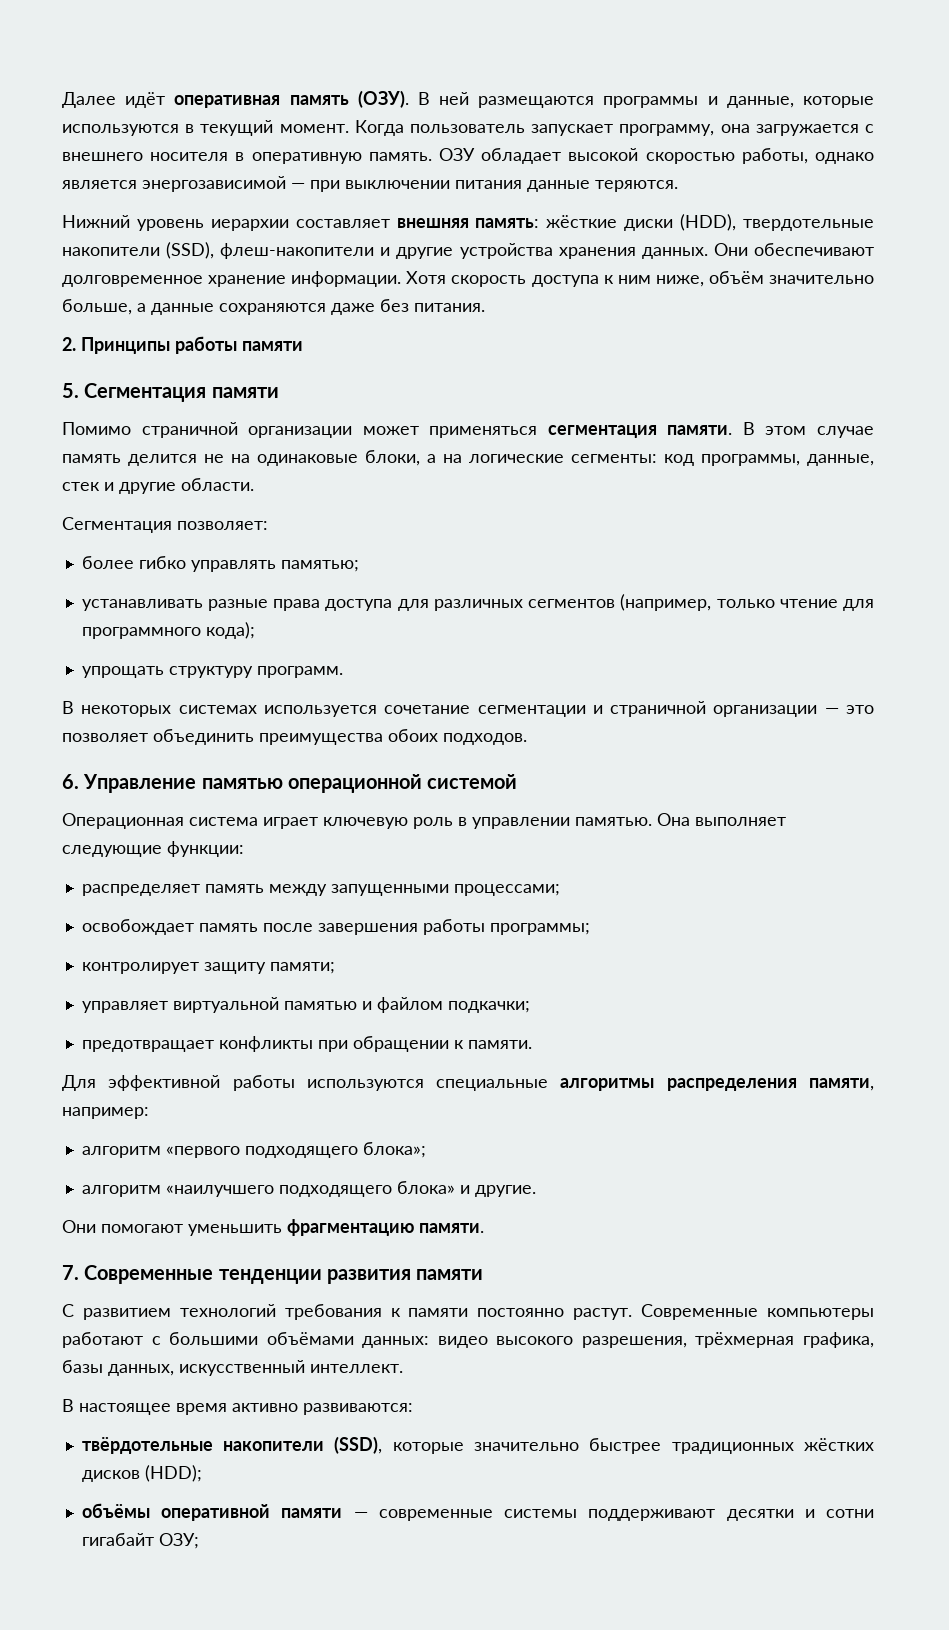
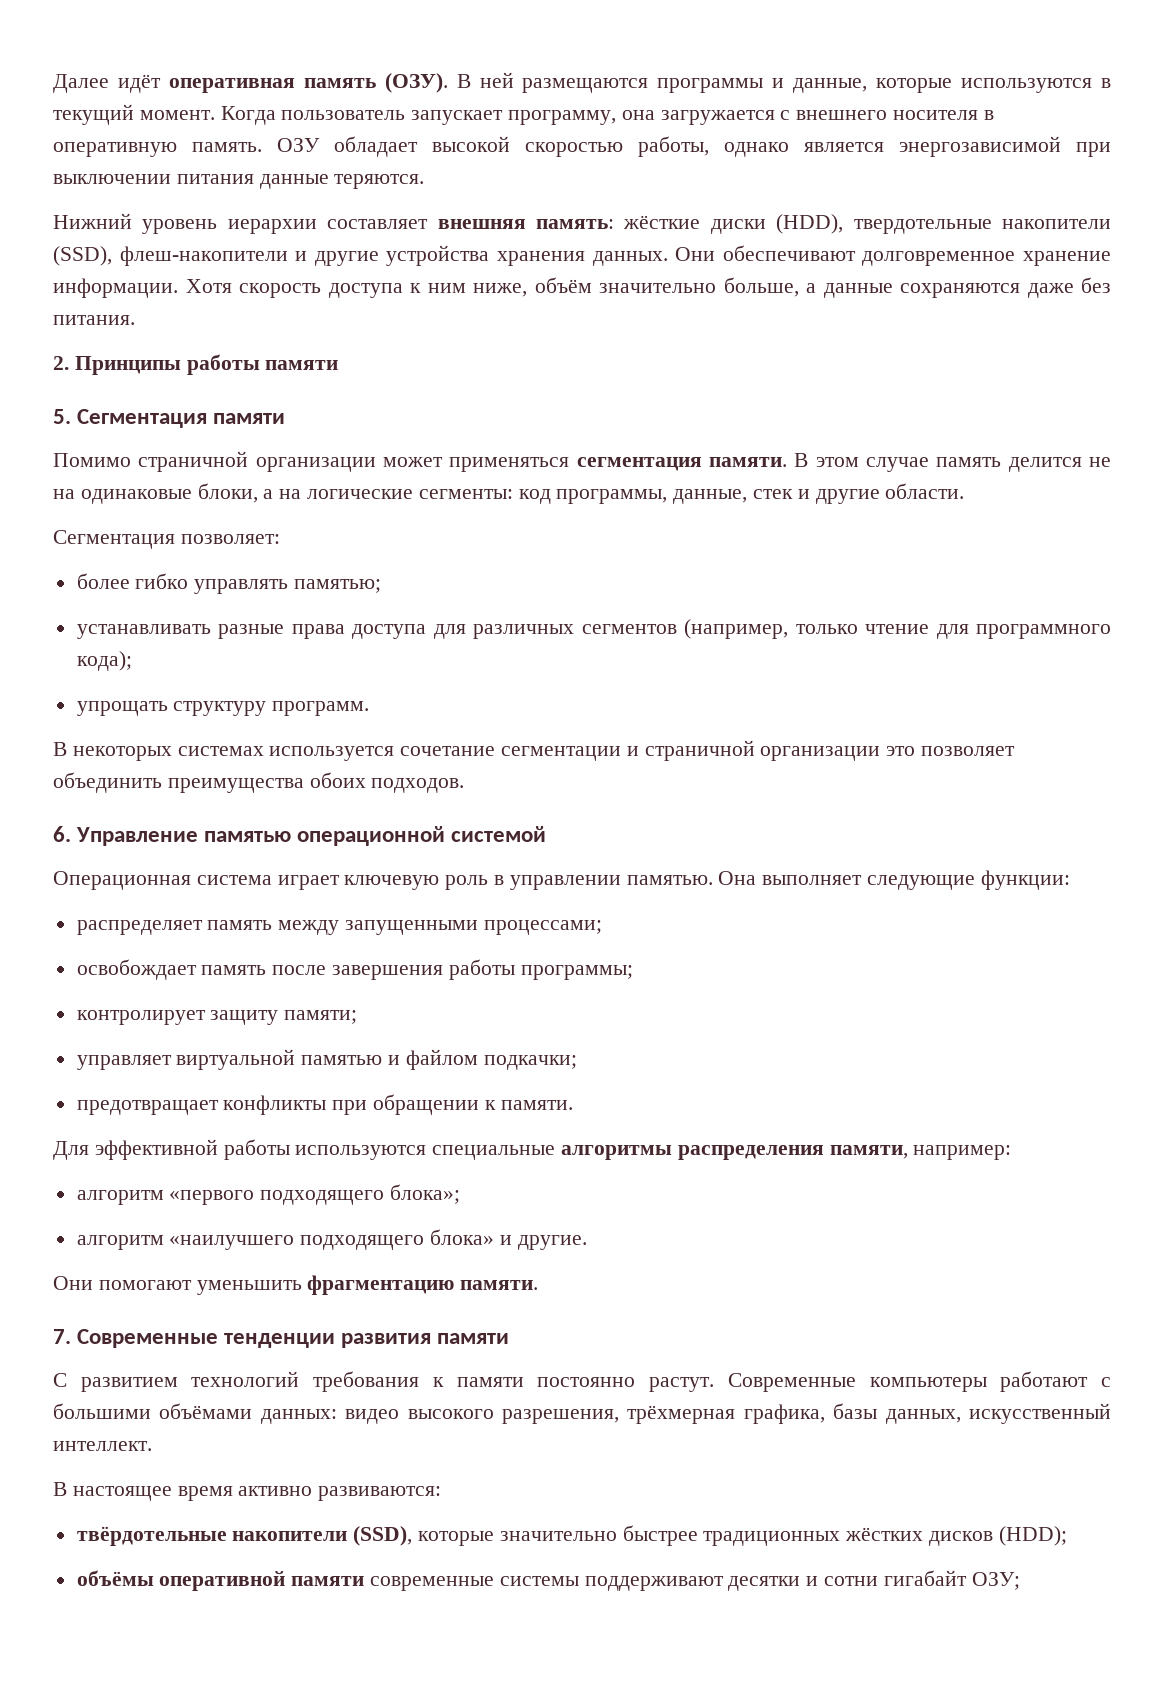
[291,183,305,189] — -> (1061, 146) none
[824,708,839,714] — -> (881, 753) none
[353,1512,368,1518] — -> (365, 1581) none

